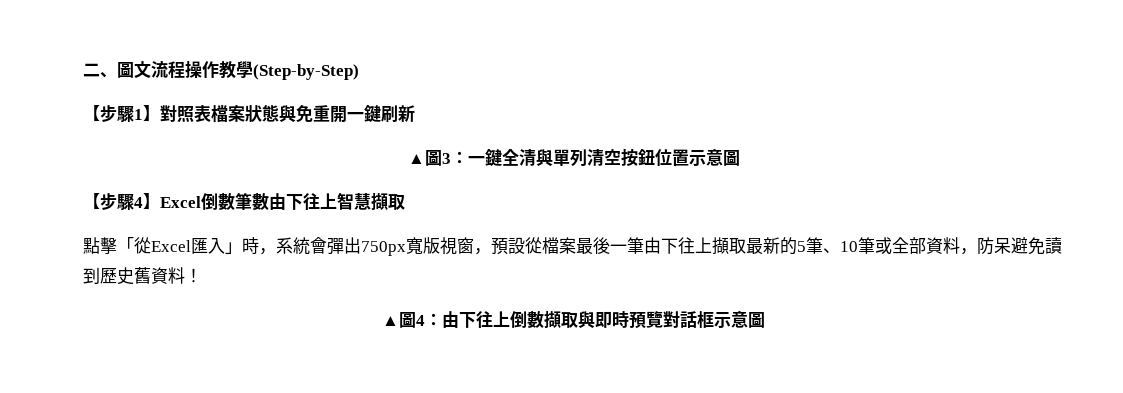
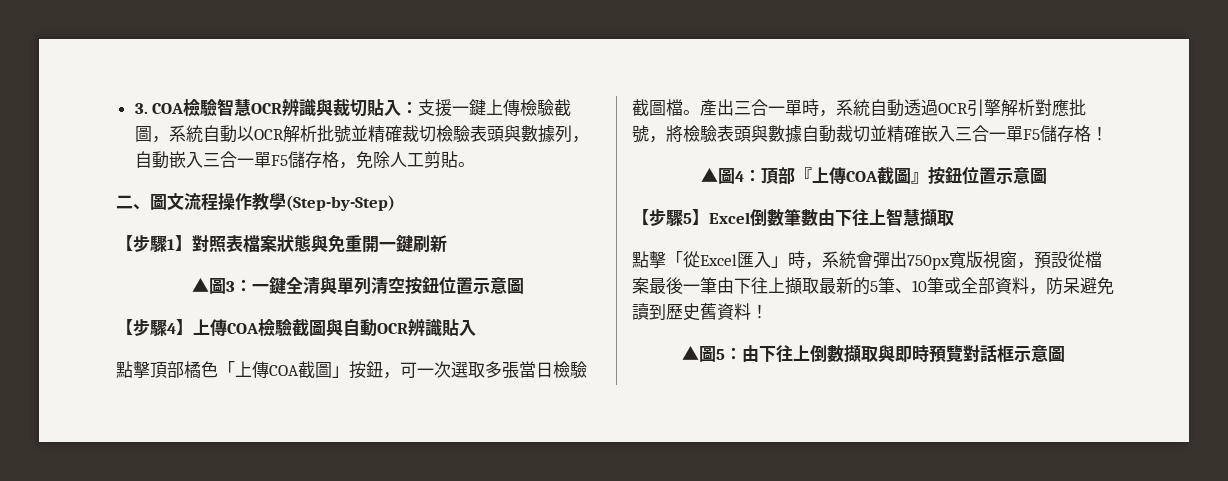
(83, 70) none -> [134,98,572,117] [134,125,589,143] [134,151,475,169] 3. COA檢驗智慧OCR辨識與裁切貼入：支援一鍵上傳檢驗截圖，系統自動以OCR解析批號並精確裁切檢驗表頭與數據列，自動嵌入三合一單F5儲存格，免除人工剪貼。 //
(160, 201) none -> [193,318,476,337] [116,361,587,379] [632,99,1086,117] [632,125,1108,143] [700,167,1047,185] [632,209,709,226] 上傳COA檢驗截圖與自動OCR辨識貼入 // 點擊頂部橘色「上傳COA截圖」按鈕，可一次選取多張當日檢驗截圖檔。產出三合一單時，系統自動透過OCR引擎解析對應批號，將檢驗表頭與數據自動裁切並精確嵌入三合一單F5儲存格！ // ▲圖4：頂部『上傳COA截圖』按鈕位置示意圖 // 【步驟5】
[416,315,425,326] 4 -> [716,349,725,360] 5

